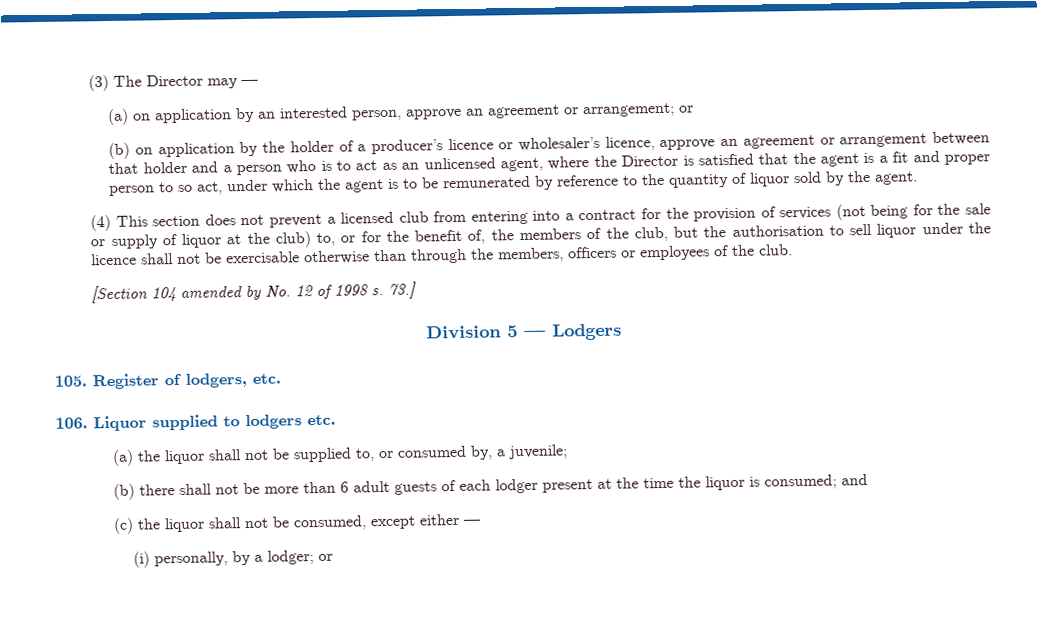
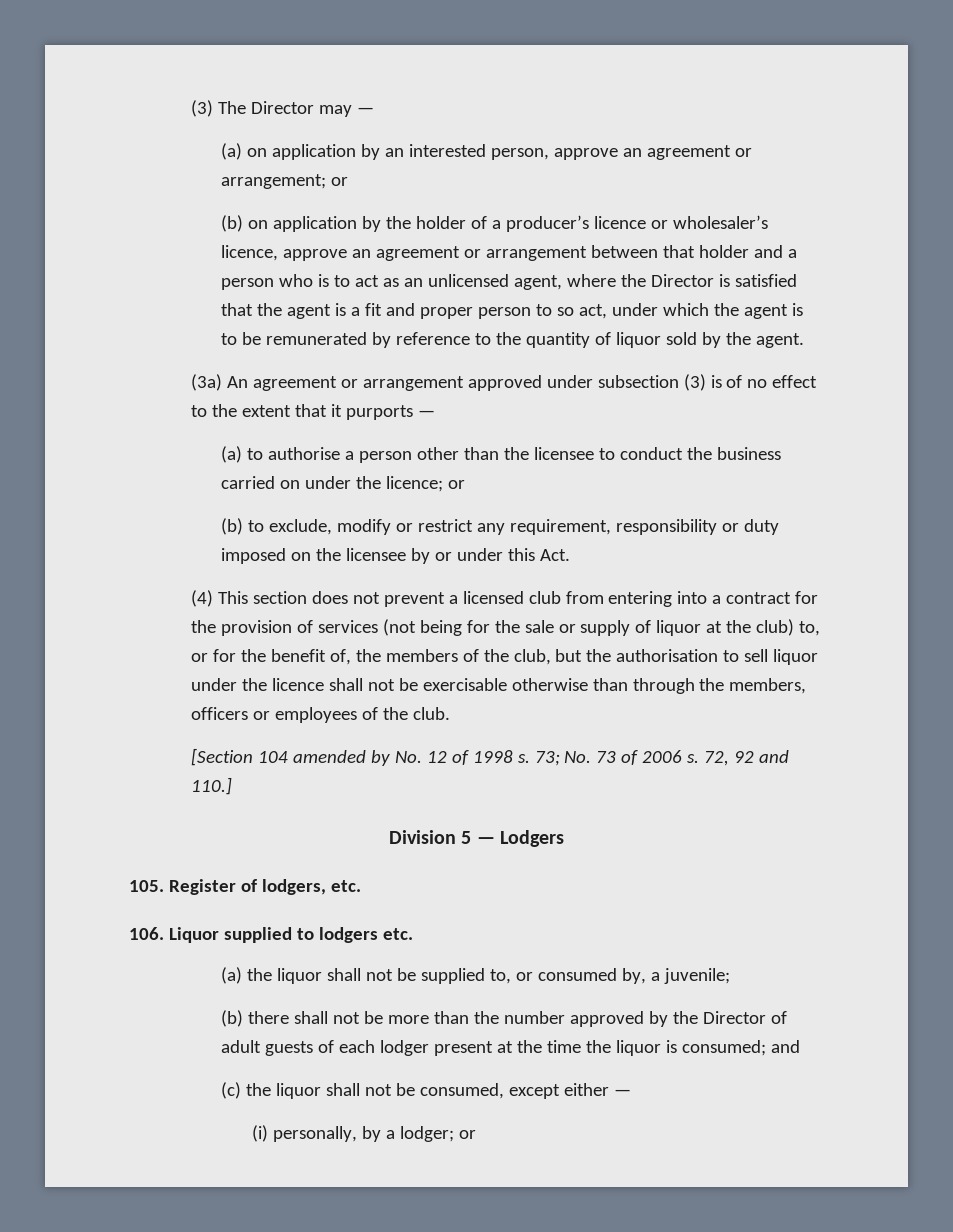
(919, 178) none -> [190,374,818,391] [190,404,435,420] [221,446,782,463] [221,476,466,492] [221,518,780,535] [221,548,571,564] // (3a) An agreement or arrangement approved under subsection (3) is of no effect to the extent that it purports — // (a) to authorise a person other than the licensee to conduct the business carried on under the licence; or // (b) to exclude, modify or restrict any requirement, responsibility or duty imposed on the licensee by or under this Act.
[388,281,417,299] 73.] -> [534,750,790,766] [190,777,232,795] 73; No. 73 of 2006 s. 72, 92 and 110.]
[340,481,350,493] 6 -> [474,1011,788,1027] the number approved by the Director of

